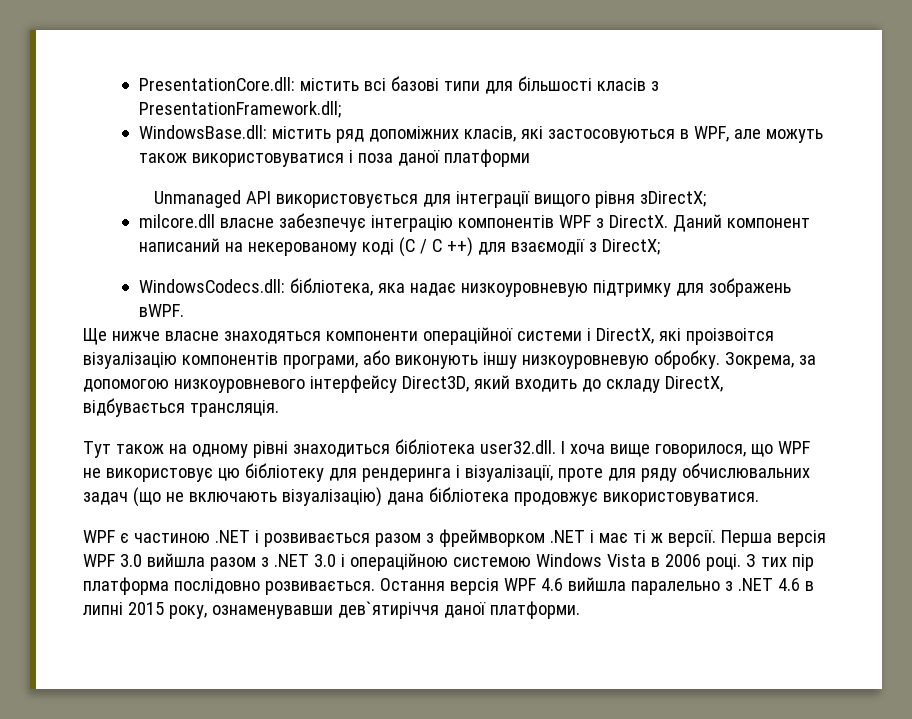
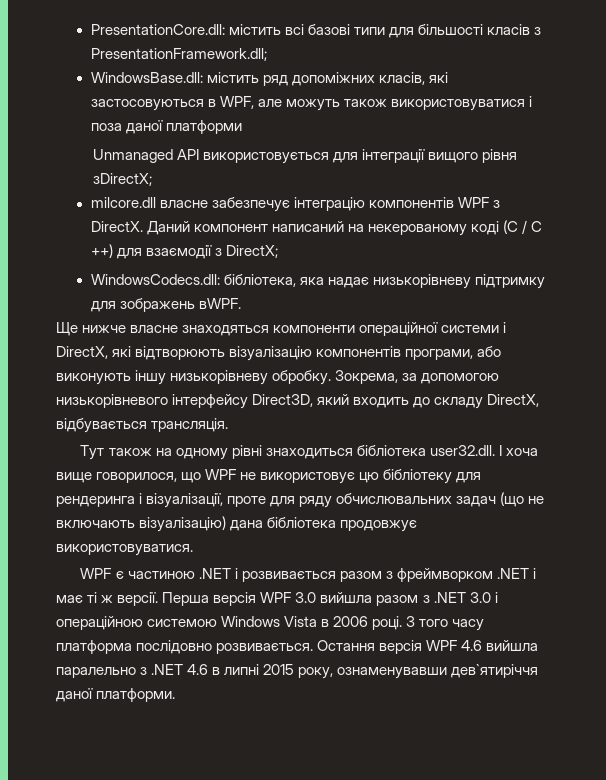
[460,283,588,297] низкоуровневую -> [373,274,472,289] низькорівневу
[685,328,774,345] проізвоітся -> [135,346,226,360] відтворюють
[521,355,649,369] низкоуровневую -> [170,370,269,385] низькорівневу
[173,379,305,393] низкоуровневого -> [56,394,168,408] низькорівневого
[760,554,814,571] тих пір -> [419,619,485,631] того часу

